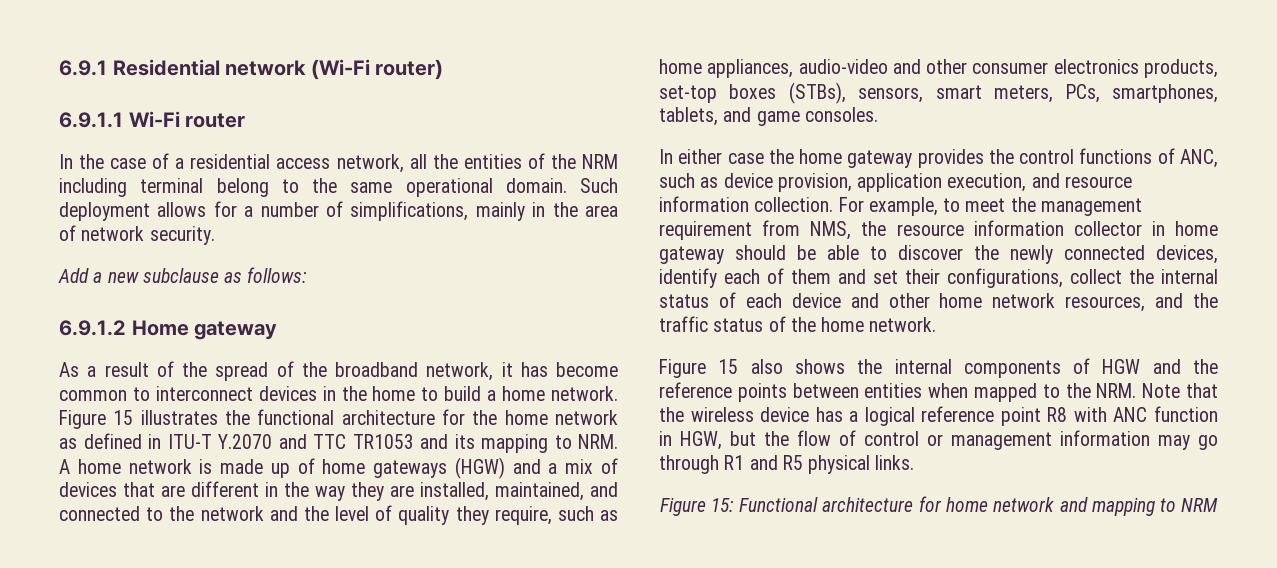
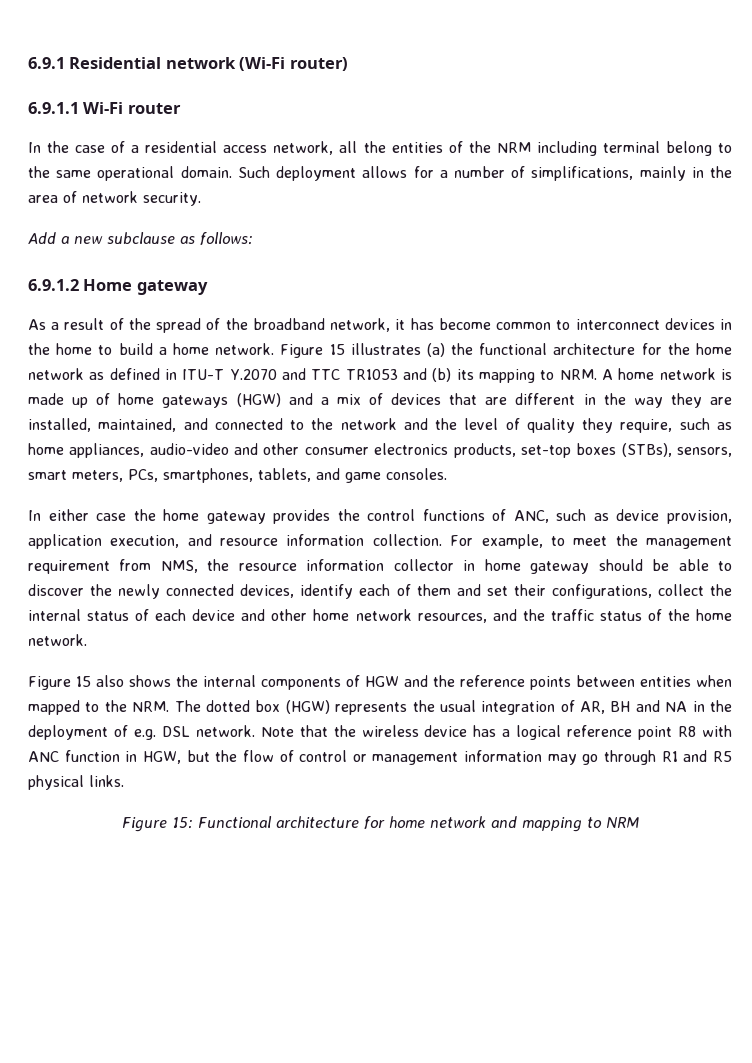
(218, 417) none -> [426,343,445,357] (a)
(448, 441) none -> [432,368,452,382] (b)
(1137, 390) none -> [174,700,733,715] [28,725,255,740] The dotted box (HGW) represents the usual integration of AR, BH and NA in the deployment of e.g. DSL network.

